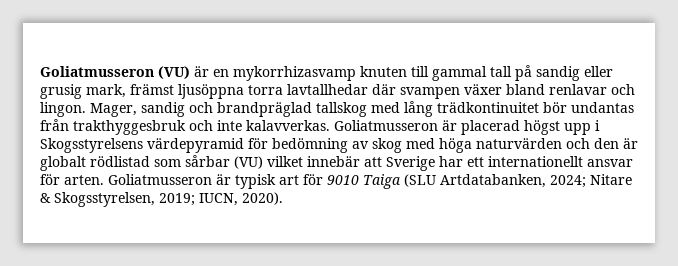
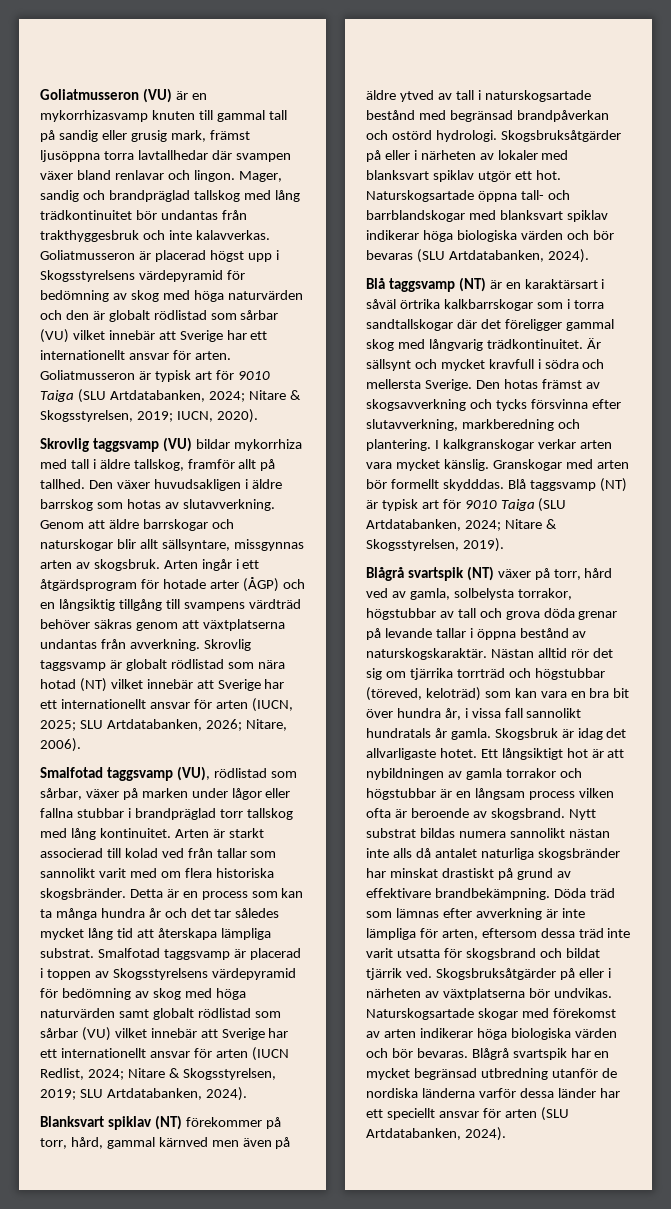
(283, 198) none -> [40,437,302,452] [40,459,276,471] [40,479,282,491] [40,499,275,511] [40,519,234,531] [40,539,304,551] [40,559,260,571] [40,577,305,592] [40,599,301,611] [40,619,285,631] [40,639,251,651] [40,659,285,671] [40,678,285,692] [40,698,293,712] [40,719,287,731] [40,738,81,752] [40,766,297,781] [40,788,291,800] [40,808,293,820] [40,828,264,840] [40,848,277,858] [40,868,274,878] [40,888,304,900] [40,908,280,920] [40,928,271,940] [40,948,301,960] [40,968,296,980] [40,988,246,1000] [40,1008,281,1020] [40,1027,289,1041] [40,1047,289,1061] [40,1068,276,1080] [40,1087,247,1101] [40,1115,281,1130] [40,1137,291,1149] [366,90,591,102] [366,110,609,122] [366,130,621,142] [366,150,569,162] [366,170,561,182] [366,190,570,202] [366,210,608,222] [366,230,614,242] [366,249,589,263] [366,277,605,292] [366,299,604,311] [366,319,614,331] [366,338,601,351] [366,359,605,371] [366,379,600,391] [366,399,621,411] [366,419,580,431] [366,439,612,451] [366,459,629,471] [366,478,627,492] [366,498,567,512] [366,519,557,531] [366,538,504,552] [366,566,613,581] [366,588,572,600] [366,608,618,620] [366,628,587,640] [366,648,613,660] [366,668,605,680] [366,687,630,701] [366,708,582,720] [366,728,627,740] [366,748,625,760] [366,768,582,780] [366,788,614,800] [366,808,596,820] [366,828,610,838] [366,848,620,860] [366,868,571,880] [366,888,615,900] [366,908,585,920] [366,928,631,940] [366,948,600,960] [366,968,611,980] [366,988,612,1000] [366,1008,616,1020] [366,1028,617,1040] [366,1048,610,1060] [366,1068,617,1080] [366,1088,620,1098] [366,1107,569,1121] [366,1127,506,1141] // Skrovlig taggsvamp (VU) bildar mykorrhiza med tall i äldre tallskog, framför allt på tallhed. Den växer huvudsakligen i äldre barrskog som hotas av slutavverkning. Genom att äldre barrskogar och naturskogar blir allt sällsyntare, missgynnas arten av skogsbruk. Arten ingår i ett åtgärdsprogram för hotade arter (ÅGP) och en långsiktig tillgång till svampens värdträd behöver säkras genom att växtplatserna undantas från avverkning. Skrovlig taggsvamp är globalt rödlistad som nära hotad (NT) vilket innebär att Sverige har ett internationellt ansvar för arten (IUCN, 2025; SLU Artdatabanken, 2026; Nitare, 2006). // Smalfotad taggsvamp (VU), rödlistad som sårbar, växer på marken under lågor eller fallna stubbar i brandpräglad torr tallskog med lång kontinuitet. Arten är starkt associerad till kolad ved från tallar som sannolikt varit med om flera historiska skogsbränder. Detta är en process som kan ta många hundra år och det tar således mycket lång tid att återskapa lämpliga substrat. Smalfotad taggsvamp är placerad i toppen av Skogsstyrelsens värdepyramid för bedömning av skog med höga naturvärden samt globalt rödlistad som sårbar (VU) vilket innebär att Sverige har ett internationellt ansvar för arten (IUCN Redlist, 2024; Nitare & Skogsstyrelsen, 2019; SLU Artdatabanken, 2024). // Blanksvart spiklav (NT) förekommer på torr, hård, gammal kärnved men även på äldre ytved av tall i naturskogsartade bestånd med begränsad brandpåverkan och ostörd hydrologi. Skogsbruksåtgärder på eller i närheten av lokaler med blanksvart spiklav utgör ett hot. Naturskogsartade öppna tall- och barrblandskogar med blanksvart spiklav indikerar höga biologiska värden och bör bevaras (SLU Artdatabanken, 2024). // Blå taggsvamp (NT) är en karaktärsart i såväl örtrika kalkbarrskogar som i torra sandtallskogar där det föreligger gammal skog med långvarig trädkontinuitet. Är sällsynt och mycket kravfull i södra och mellersta Sverige. Den hotas främst av skogsavverkning och tycks försvinna efter slutavverkning, markberedning och plantering. I kalkgranskogar verkar arten vara mycket känslig. Granskogar med arten bör formellt skydddas. Blå taggsvamp (NT) är typisk art för 9010 Taiga (SLU Artdatabanken, 2024; Nitare & Skogsstyrelsen, 2019). // Blågrå svartspik (NT) växer på torr, hård ved av gamla, solbelysta torrakor, högstubbar av tall och grova döda grenar på levande tallar i öppna bestånd av naturskogskaraktär. Nästan alltid rör det sig om tjärrika torrträd och högstubbar (töreved, keloträd) som kan vara en bra bit över hundra år, i vissa fall sannolikt hundratals år gamla. Skogsbruk är idag det allvarligaste hotet. Ett långsiktigt hot är att nybildningen av gamla torrakor och högstubbar är en långsam process vilken ofta är beroende av skogsbrand. Nytt substrat bildas numera sannolikt nästan inte alls då antalet naturliga skogsbränder har minskat drastiskt på grund av effektivare brandbekämpning. Döda träd som lämnas efter avverkning är inte lämpliga för arten, eftersom dessa träd inte varit utsatta för skogsbrand och bildat tjärrik ved. Skogsbruksåtgärder på eller i närheten av växtplatserna bör undvikas. Naturskogsartade skogar med förekomst av arten indikerar höga biologiska värden och bör bevaras. Blågrå svartspik har en mycket begränsad utbredning utanför de nordiska länderna varför dessa länder har ett speciellt ansvar för arten (SLU Artdatabanken, 2024).

